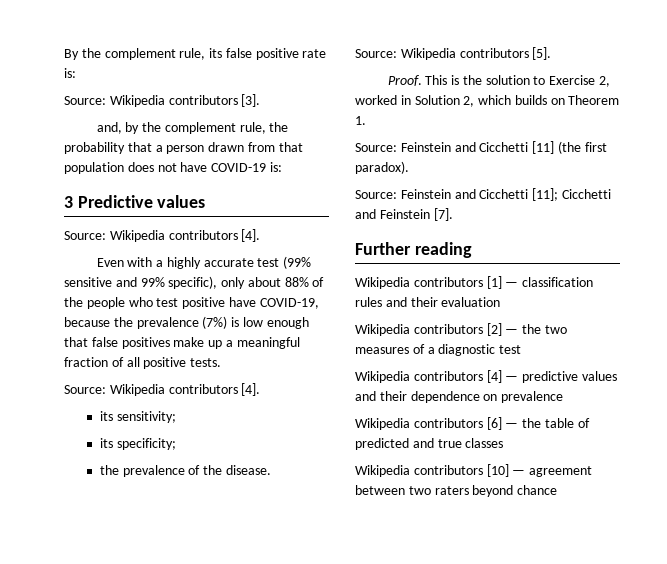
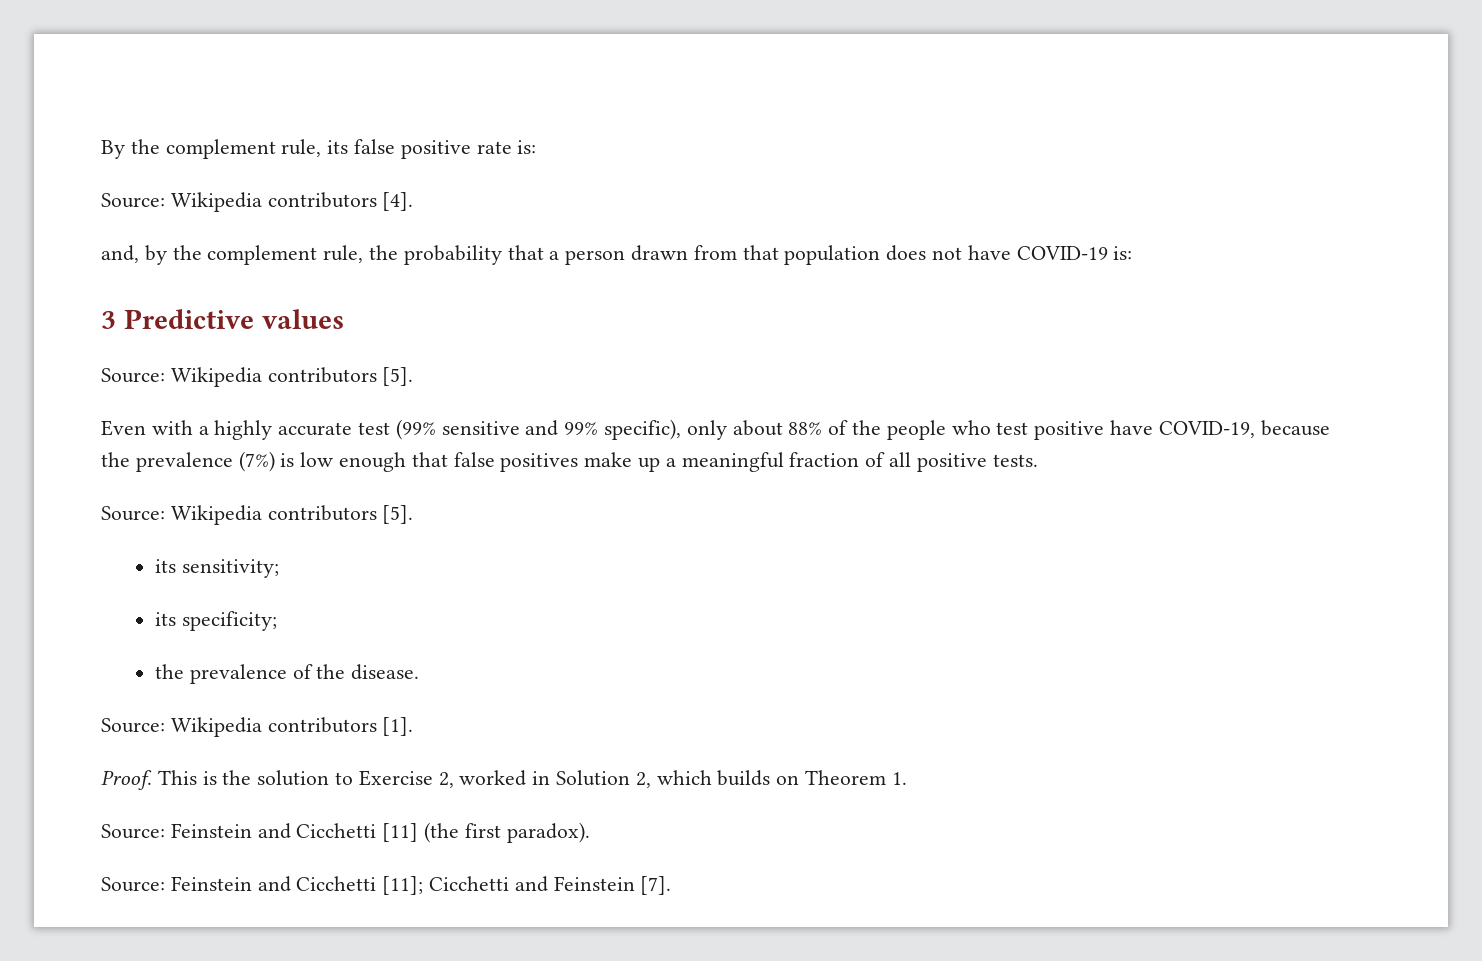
[241,94,261,107] [3]. -> [382,192,414,211] [4].
[241,229,261,242] [4]. -> [382,367,414,386] [5].
[241,383,261,396] [4]. -> [382,505,414,524] [5].
[532,47,552,60] [5]. -> [382,717,414,736] [1].
[355,242,472,258] [355,276,594,289] [355,297,501,307] [355,323,567,336] [355,344,522,356] [355,370,617,383] [355,391,564,403] [355,417,590,430] [355,438,504,450] [355,464,593,477] [355,485,558,497] // Further reading // Wikipedia contributors [1] — classification rules and their evaluation // Wikipedia contributors [2] — the two measures of a diagnostic test // Wikipedia contributors [4] — predictive values and their dependence on prevalence // Wikipedia contributors [6] — the table of predicted and true classes // Wikipedia contributors [10] — agreement between two raters beyond chance -> (672, 885) none

